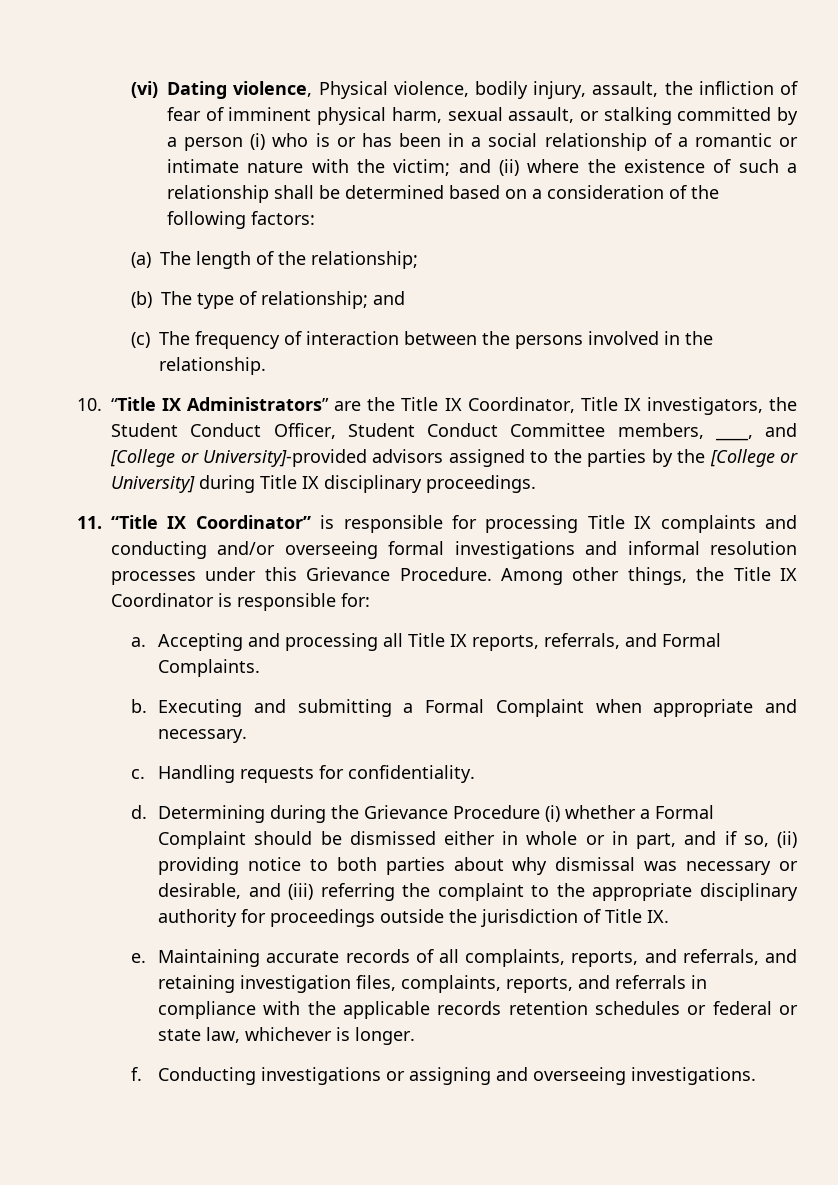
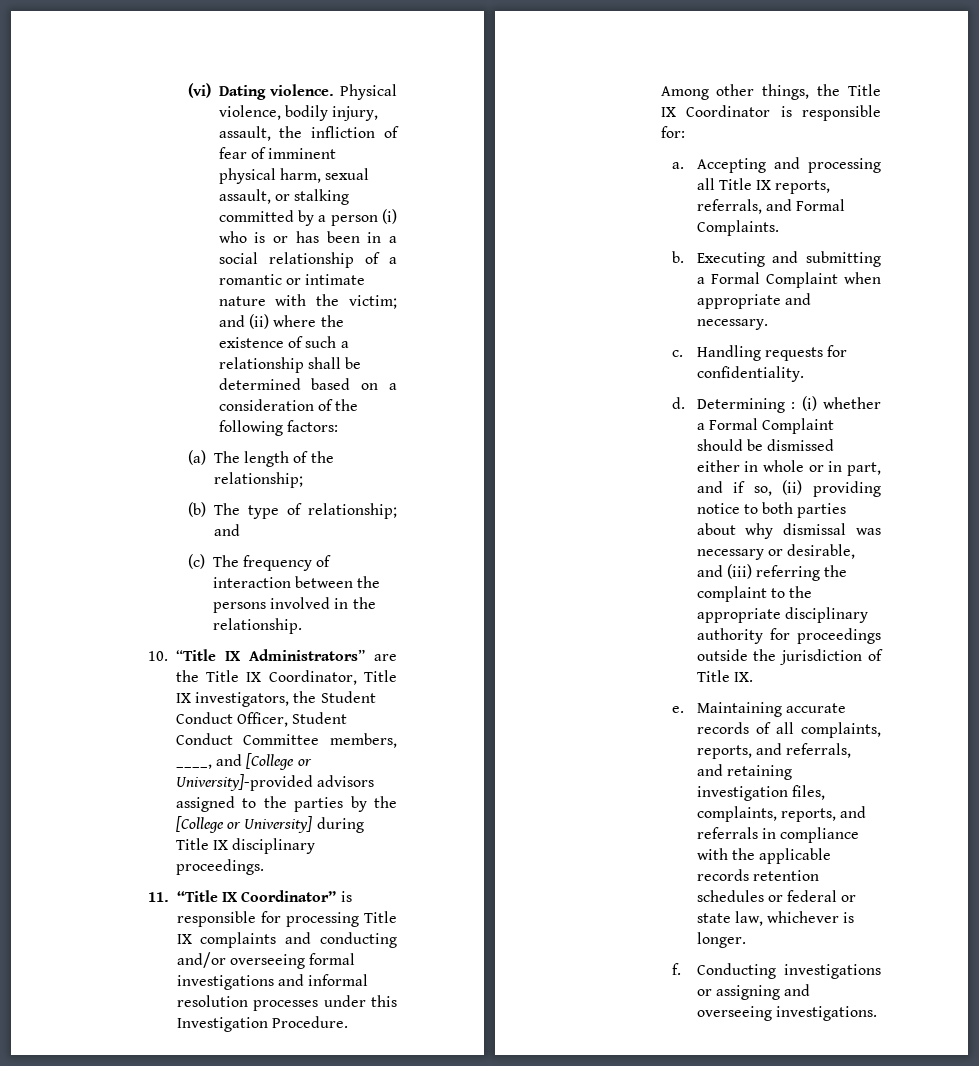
[233,81,313,97] violence, -> [270,84,335,96] violence.
[306,567,391,581] Grievance -> [176,1017,268,1032] Investigation
[270,805,541,823] during the Grievance Procedure -> [791,402,796,409] :

